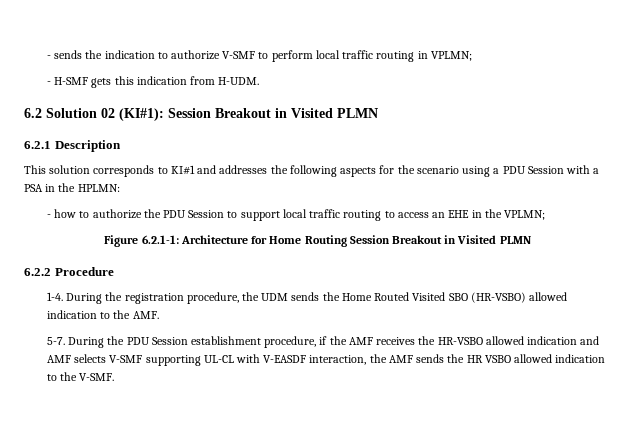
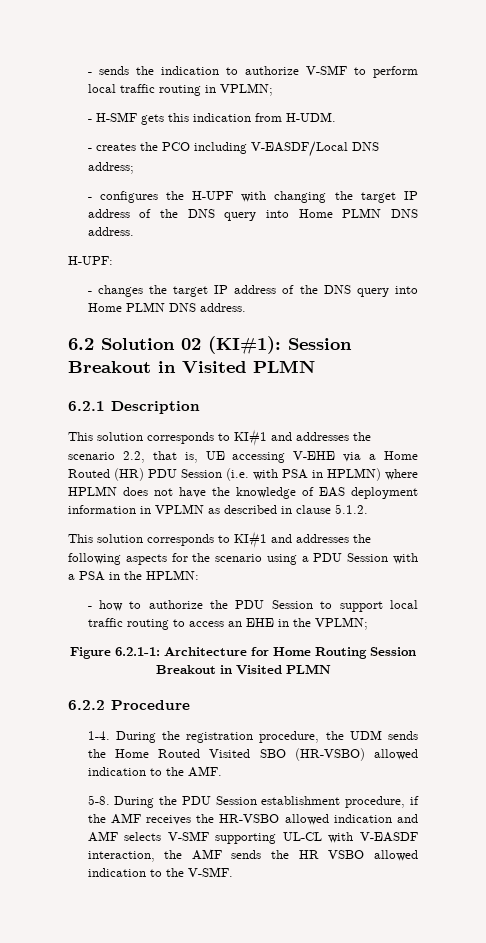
(260, 81) none -> [87,141,379,157] [87,162,134,174] [87,191,418,203] [87,208,418,221] [87,227,134,236] [68,256,113,265] [87,285,418,297] [87,302,246,312] // - creates the PCO including V-EASDF/Local DNS address; // - configures the H-UPF with changing the target IP address of the DNS query into Home PLMN DNS address. // H-UPF: // - changes the target IP address of the DNS query into Home PLMN DNS address.
(121, 146) none -> [68,429,371,446] [68,451,419,463] [68,468,418,481] [68,486,418,499] [68,504,368,514] // This solution corresponds to KI#1 and addresses the scenario 2.2, that is, UE accessing V-EHE via a Home Routed (HR) PDU Session (i.e. with PSA in HPLMN) where HPLMN does not have the knowledge of EAS deployment information in VPLMN as described in clause 5.1.2.
[46,337,65,345] 5-7. -> [87,795,110,805] 5-8.

